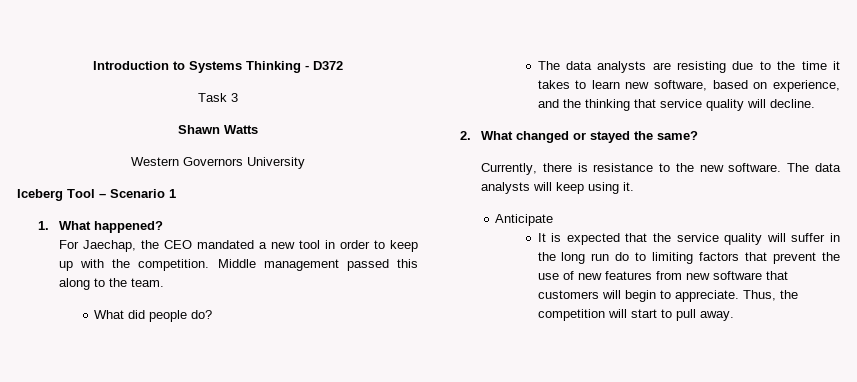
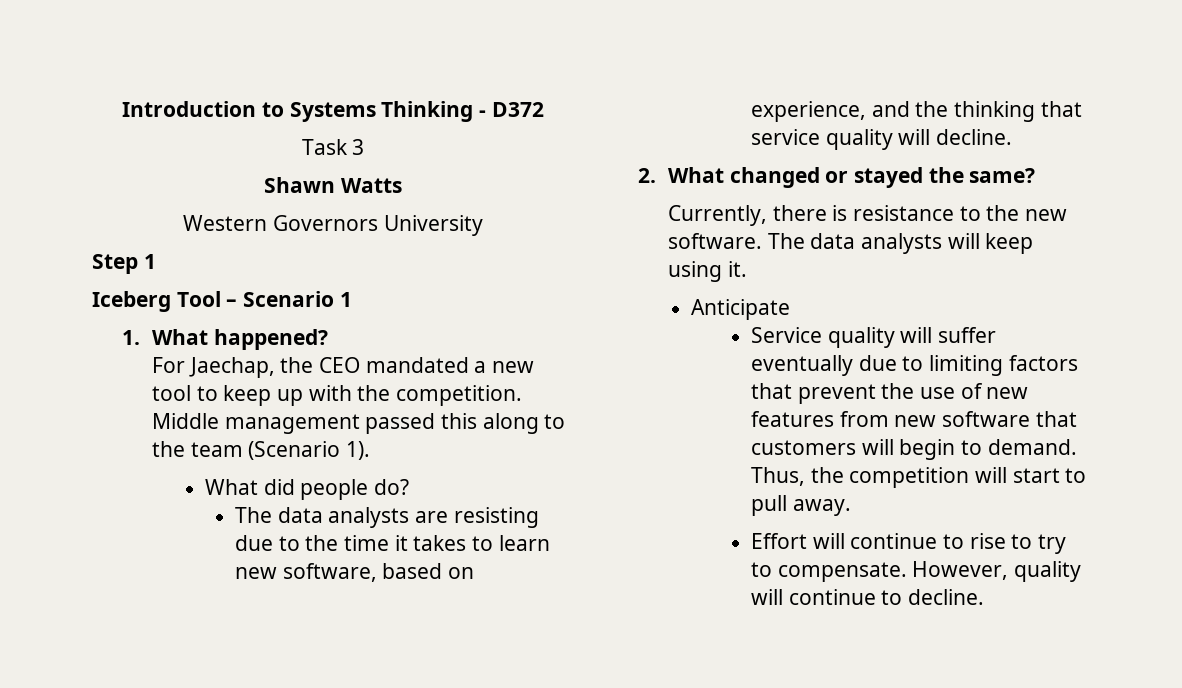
(305, 163) none -> [92,254,156,274] // Step 1
[325,240,371,249] in order -> (191, 393) none
[131,278,165,287] team. -> [190,441,370,460] team (Scenario 1).
[537,233,840,245] [537,252,630,264] It is expected that the service quality will suffer in the long run do -> [750,327,996,348] [750,355,897,376] Service quality will suffer eventually due
[674,290,739,302] appreciate. -> [987,439,1077,455] demand.
(734, 316) none -> [750,533,1066,554] [750,561,1081,582] [750,589,984,605] // Effort will continue to rise to try to compensate. However, quality will continue to decline.

